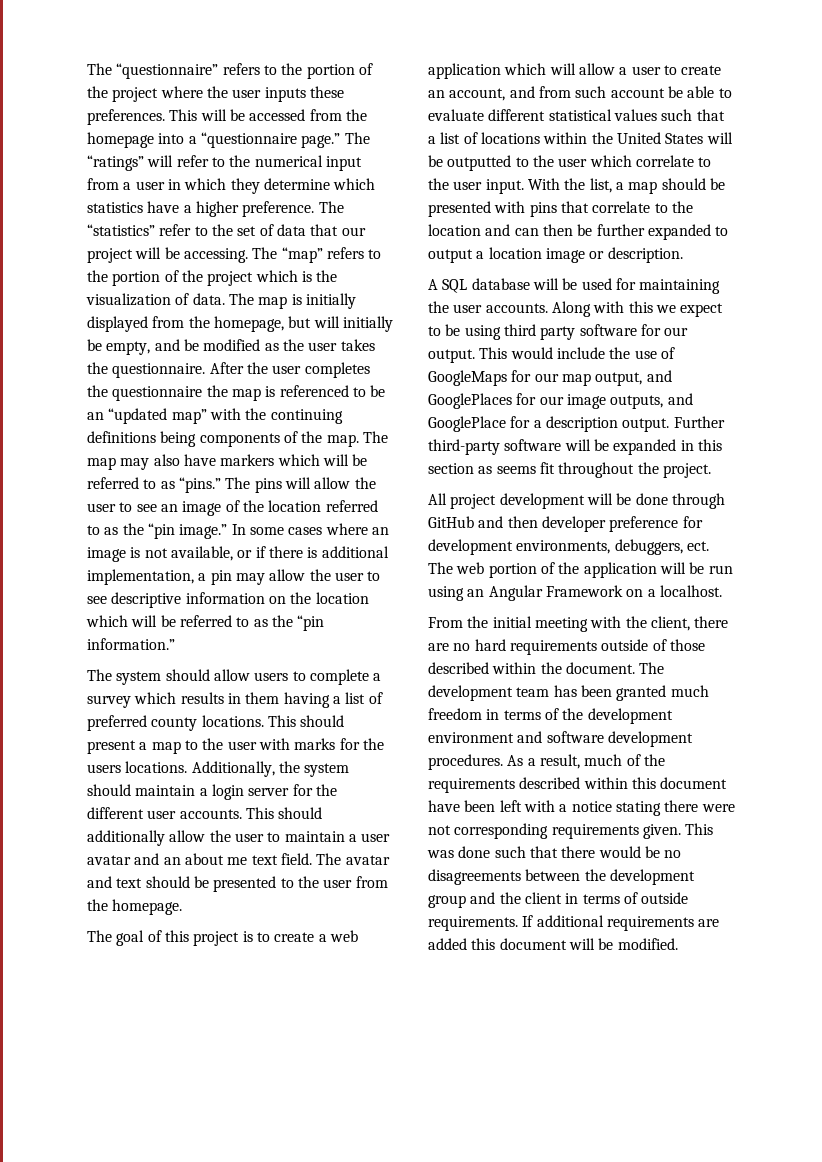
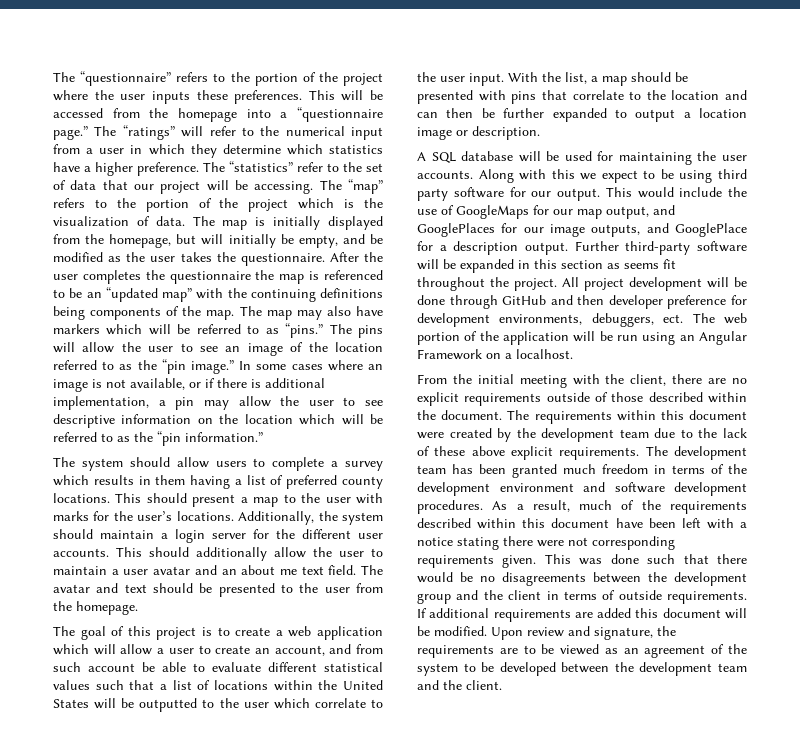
[87,764,121,773] users -> [137,511,173,521] user’s
(711, 470) // -> (557, 284) none
[474,639,506,651] hard -> [417,392,459,406] explicit
(665, 668) none -> [534,410,747,424] [417,428,747,442] [417,446,668,460] requirements within this document were created by the development team due to the lack of these above explicit requirements. The
(678, 944) none -> [491,626,676,640] [417,644,747,658] [417,662,747,676] [417,680,502,690] Upon review and signature, the requirements are to be viewed as an agreement of the system to be developed between the development team and the client.

